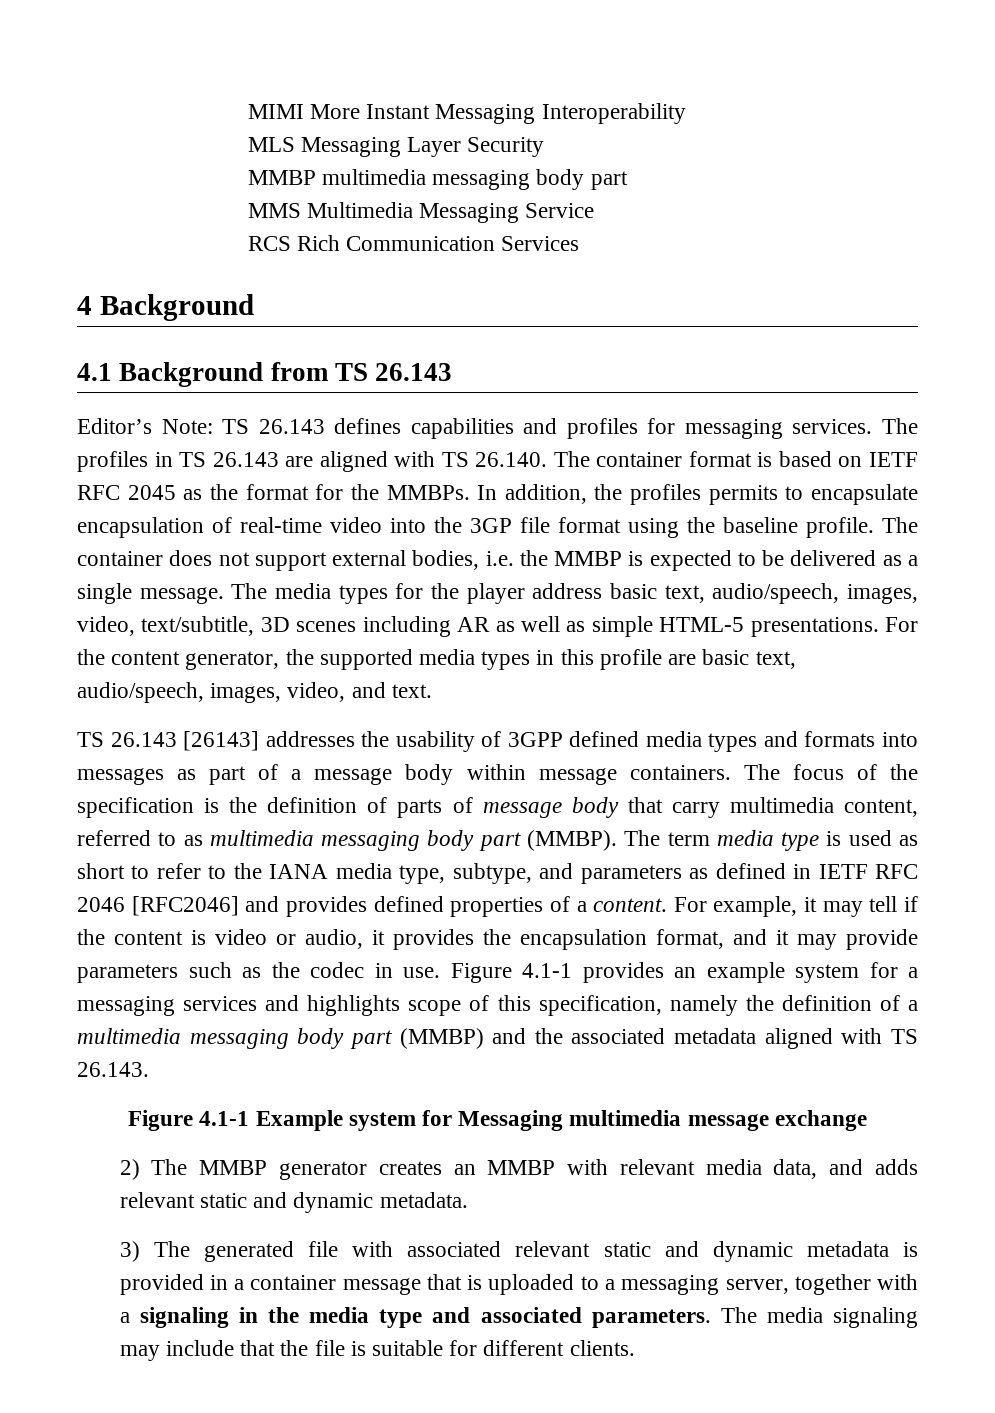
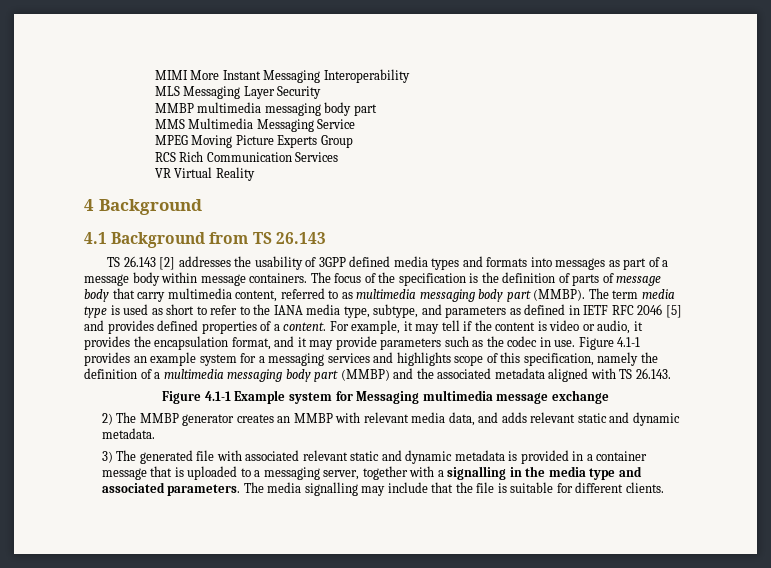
(595, 210) none -> [154,135,353,148] // MPEG Moving Picture Experts Group
(580, 243) none -> [154,167,255,181] // VR Virtual Reality
[77,418,918,439] [77,451,918,472] [77,484,918,505] [77,517,918,538] [77,550,918,571] [77,583,918,604] [77,616,918,637] [77,649,796,670] [77,682,432,703] [77,731,260,751] Editor’s Note: TS 26.143 defines capabilities and profiles for messaging services. The profiles in TS 26.143 are aligned with TS 26.140. The container format is based on IETF RFC 2045 as the format for the MMBPs. In addition, the profiles permits to encapsulate encapsulation of real-time video into the 3GP file format using the baseline profile. The container does not support external bodies, i.e. the MMBP is expected to be delivered as a single message. The media types for the player address basic text, audio/speech, images, video, text/subtitle, 3D scenes including AR as well as simple HTML-5 presentations. For the content generator, the supported media types in this profile are basic text, audio/speech, images, video, and text. // TS 26.143 [26143] -> [107,256,176,270] TS 26.143 [2]
[131,896,239,916] [RFC2046] -> [665,305,682,318] [5]
[139,1307,229,1328] signaling -> [447,466,507,480] signalling
[832,1307,918,1328] signaling -> [304,482,358,496] signalling

